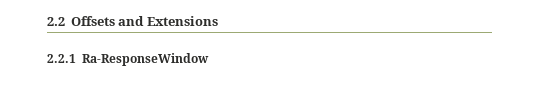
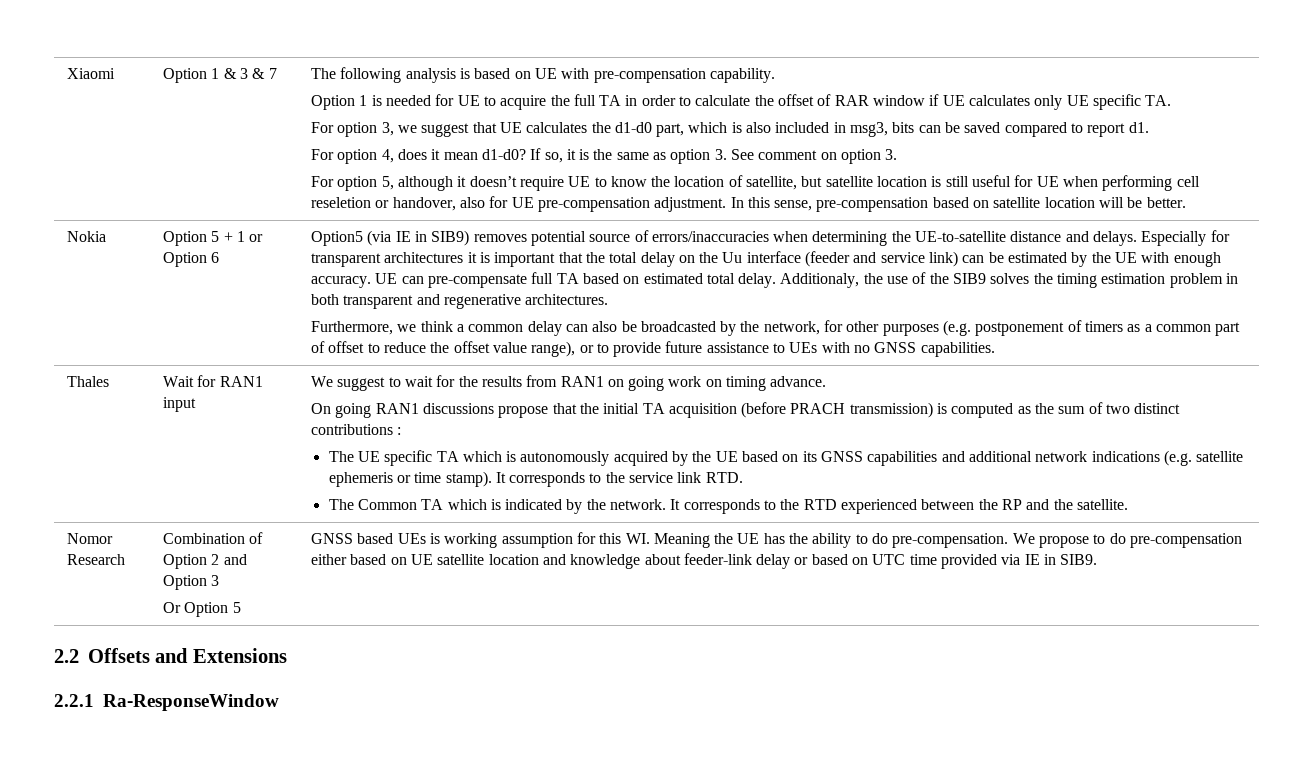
(47, 21) none -> [66,68,115,79] [162,68,277,83] [310,67,775,83] [310,94,1172,110] [310,122,1149,137] [310,148,898,164] [310,175,1200,191] [310,196,1186,212] [66,231,106,242] [162,231,264,246] [162,252,220,267] [310,230,1230,246] [310,251,1221,267] [310,272,1238,288] [310,294,609,309] [310,320,1241,336] [310,341,995,357] [66,376,109,387] [162,375,263,387] [162,397,196,412] [310,375,827,391] [310,402,1181,418] [310,424,402,435] [328,450,1244,466] [328,471,743,487] [328,499,1128,514] [66,533,113,544] [66,554,125,565] [162,532,264,544] [162,554,247,569] [162,575,220,590] [162,602,241,617] [310,532,1242,548] [310,553,1098,569] Xiaomi | Option 1 & 3 & 7 | The following analysis is based on UE with pre-compensation capability. // Option 1 is needed for UE to acquire the full TA in order to calculate the offset of RAR window if UE calculates only UE specific TA. // For option 3, we suggest that UE calculates the d1-d0 part, which is also included in msg3, bits can be saved compared to report d1. // For option 4, does it mean d1-d0? If so, it is the same as option 3. See comment on option 3. // For option 5, although it doesn’t require UE to know the location of satellite, but satellite location is still useful for UE when performing cell reseletion or handover, also for UE pre-compensation adjustment. In this sense, pre-compensation based on satellite location will be better. // Nokia | Option 5 + 1 or Option 6 | Option5 (via IE in SIB9) removes potential source of errors/inaccuracies when determining the UE-to-satellite distance and delays. Especially for transparent architectures it is important that the total delay on the Uu interface (feeder and service link) can be estimated by the UE with enough accuracy. UE can pre-compensate full TA based on estimated total delay. Additionaly, the use of the SIB9 solves the timing estimation problem in both transparent and regenerative architectures. // Furthermore, we think a common delay can also be broadcasted by the network, for other purposes (e.g. postponement of timers as a common part of offset to reduce the offset value range), or to provide future assistance to UEs with no GNSS capabilities. // Thales | Wait for RAN1 input | We suggest to wait for the results from RAN1 on going work on timing advance. // On going RAN1 discussions propose that the initial TA acquisition (before PRACH transmission) is computed as the sum of two distinct contributions : // The UE specific TA which is autonomously acquired by the UE based on its GNSS capabilities and additional network indications (e.g. satellite ephemeris or time stamp). It corresponds to the service link RTD. // The Common TA which is indicated by the network. It corresponds to the RTD experienced between the RP and the satellite. // Nomor Research | Combination of Option 2 and Option 3 // Or Option 5 | GNSS based UEs is working assumption for this WI. Meaning the UE has the ability to do pre-compensation. We propose to do pre-compensation either based on UE satellite location and knowledge about feeder-link delay or based on UTC time provided via IE in SIB9. //

